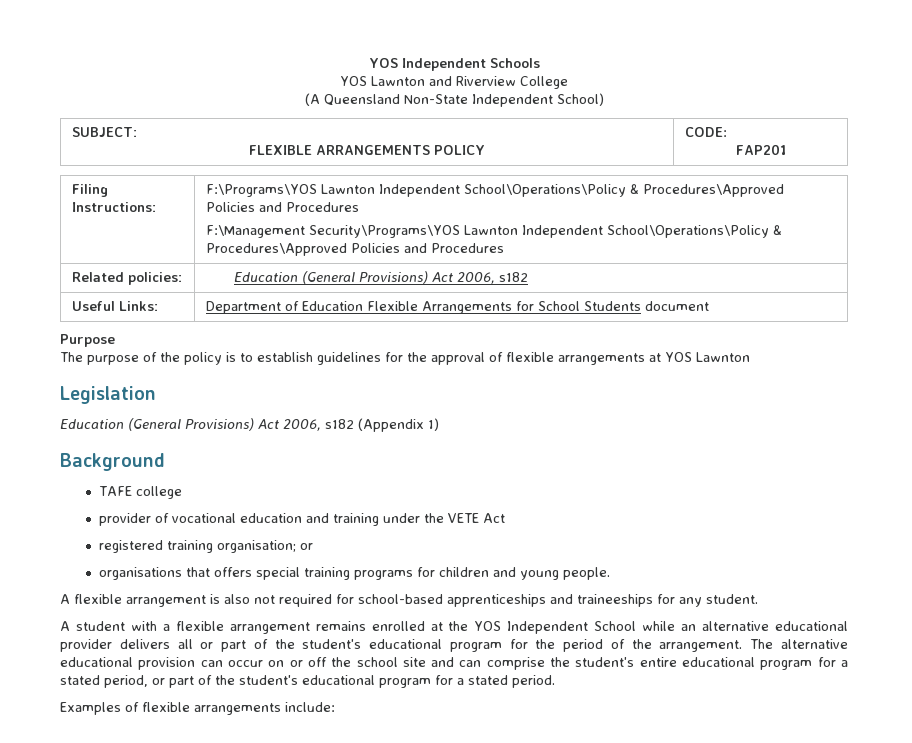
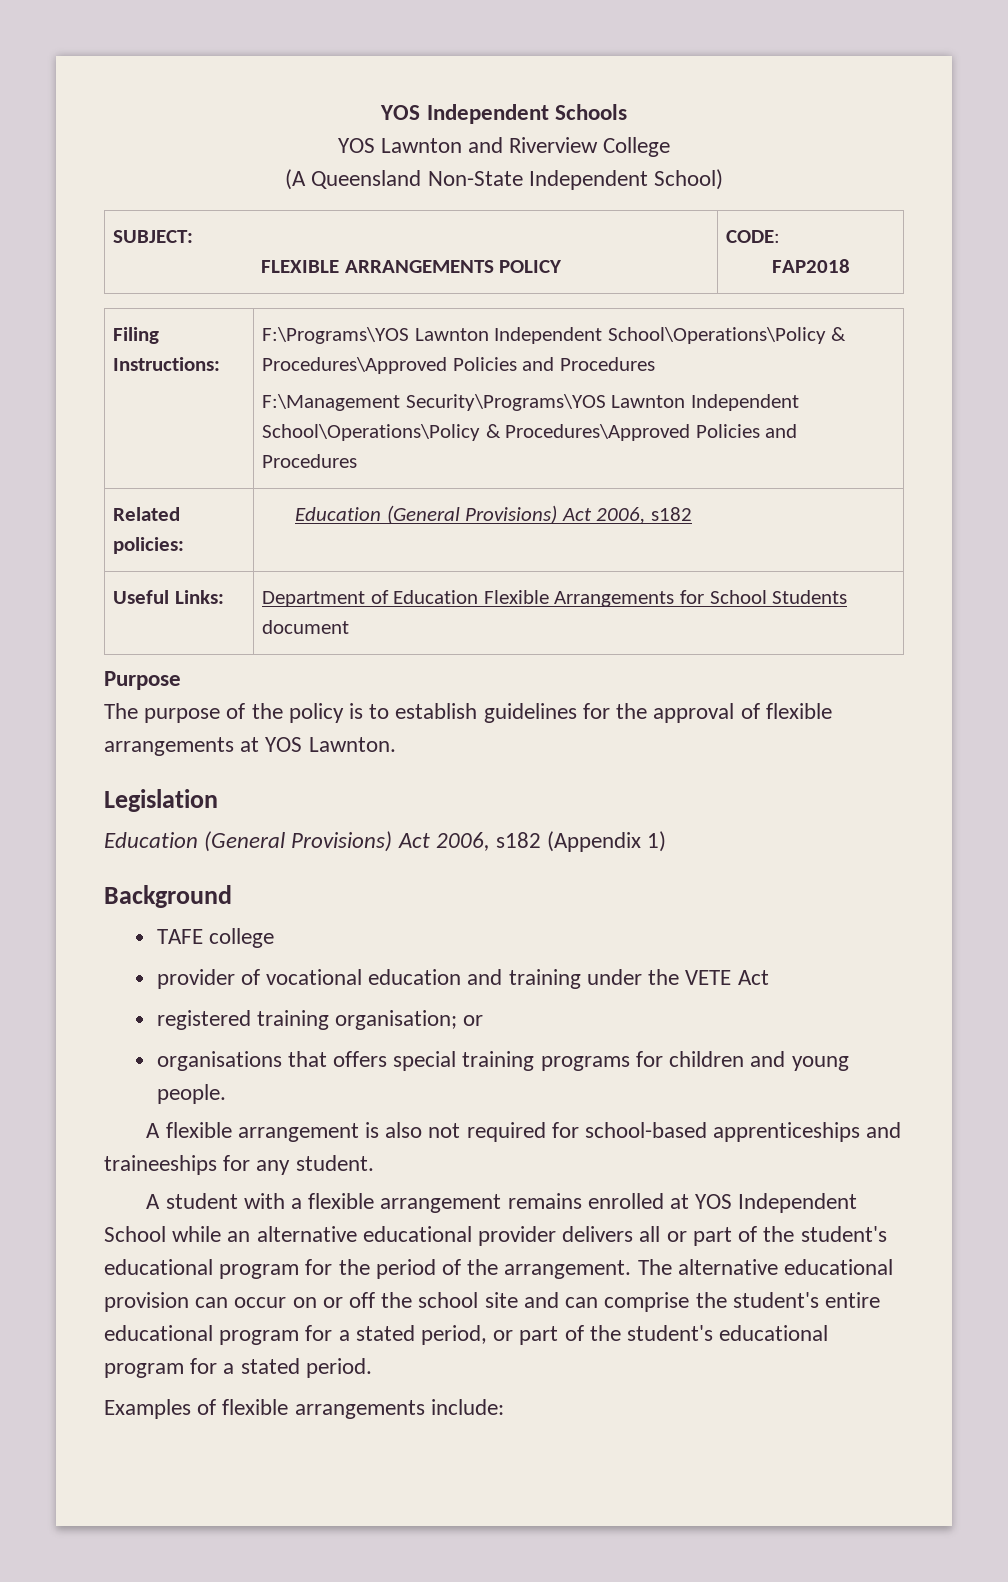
[735,144,786,155] FAP201 -> [771,259,850,273] FAP2018
[696,352,750,362] Lawnton -> [308,737,396,752] Lawnton.
[448,621,469,631] the -> (689, 1201) none

